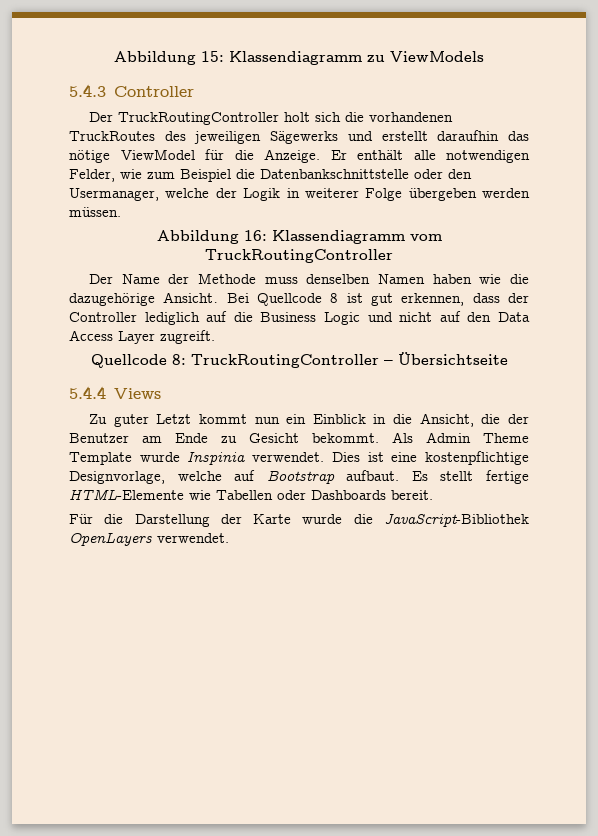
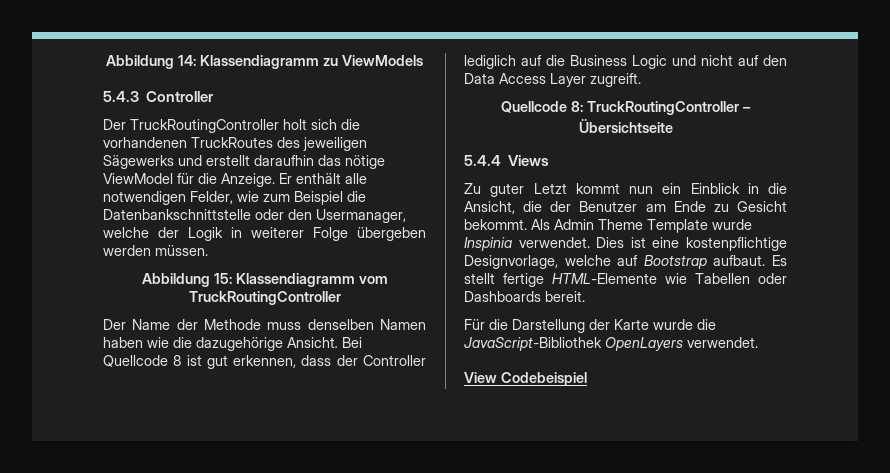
[114,51,224,65] Abbildung 15: -> [106,55,196,69] Abbildung 14:
[243,230,267,241] 16: -> [213,273,232,284] 15:
(229, 538) none -> [464,372,587,386] // View Codebeispiel

